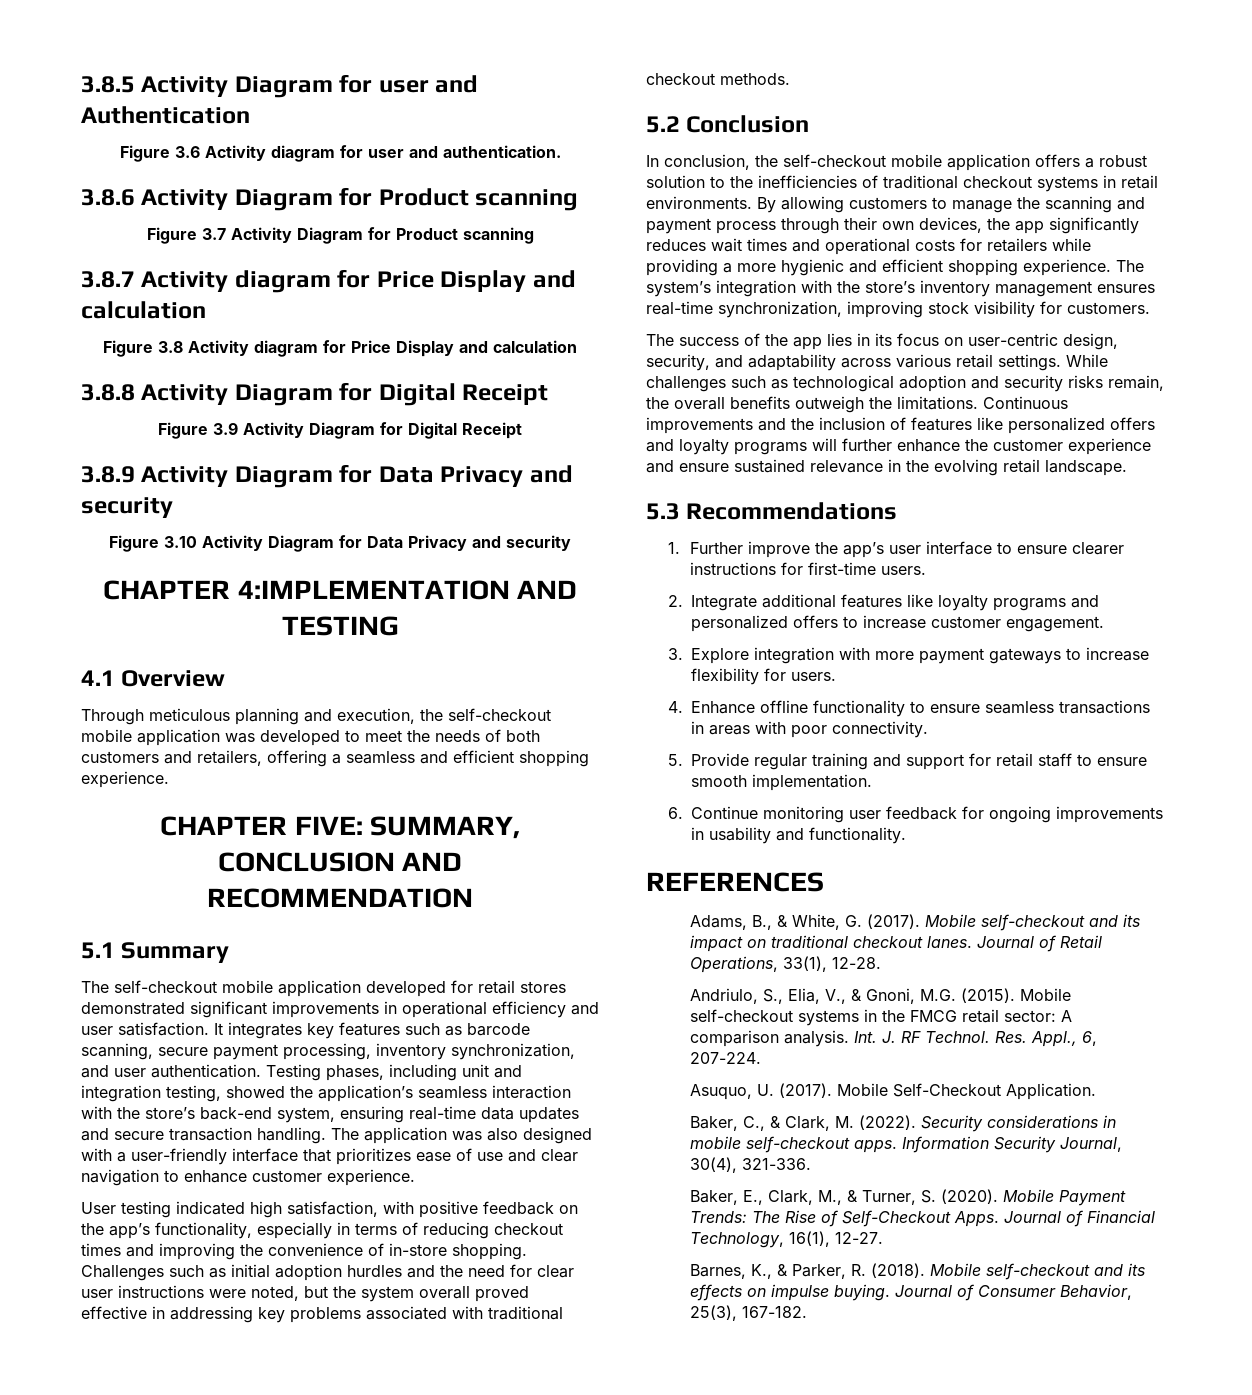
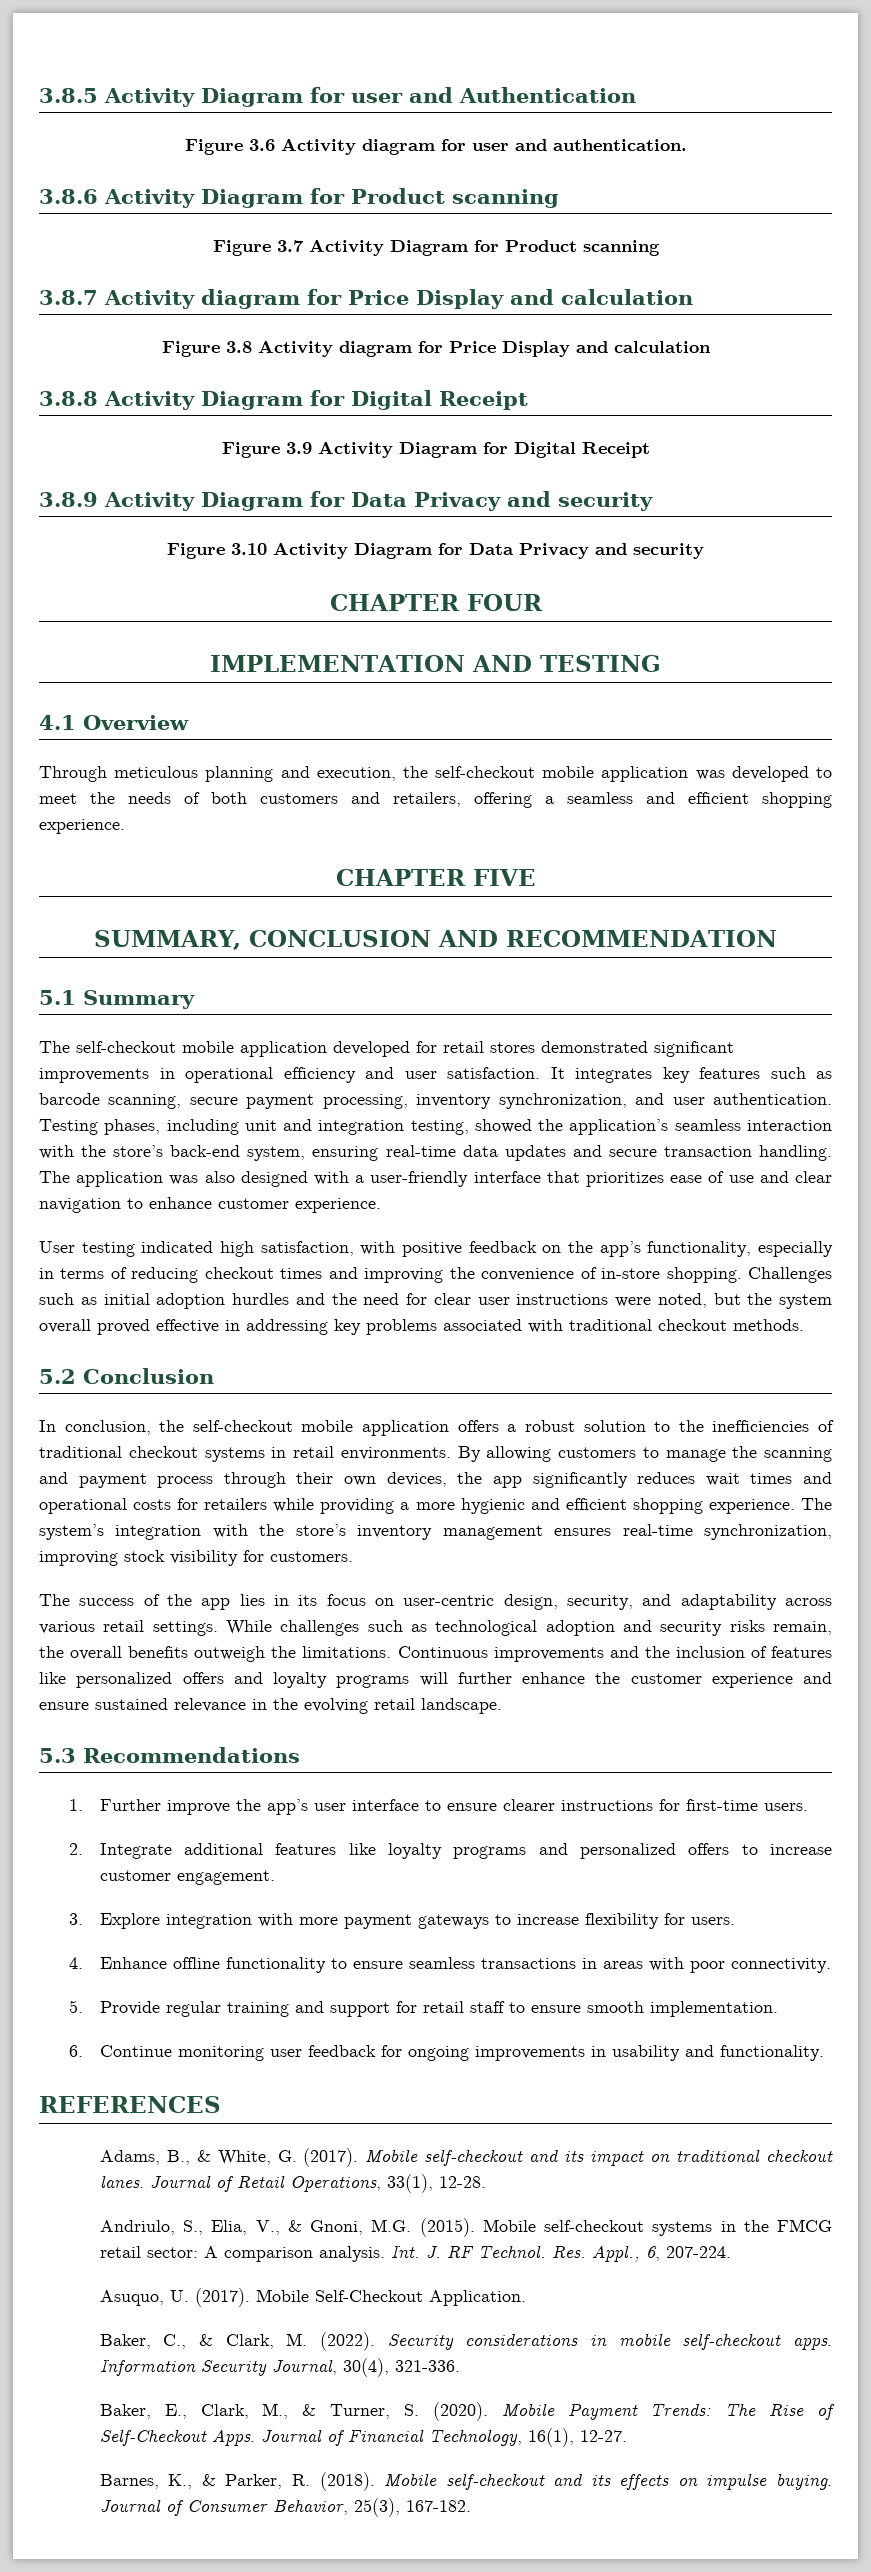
[237,580,510,600] 4:IMPLEMENTATION -> [466,594,543,611] [210,655,466,672] FOUR // IMPLEMENTATION
[294,816,363,835] FIVE: -> [472,869,536,886] FIVE //

